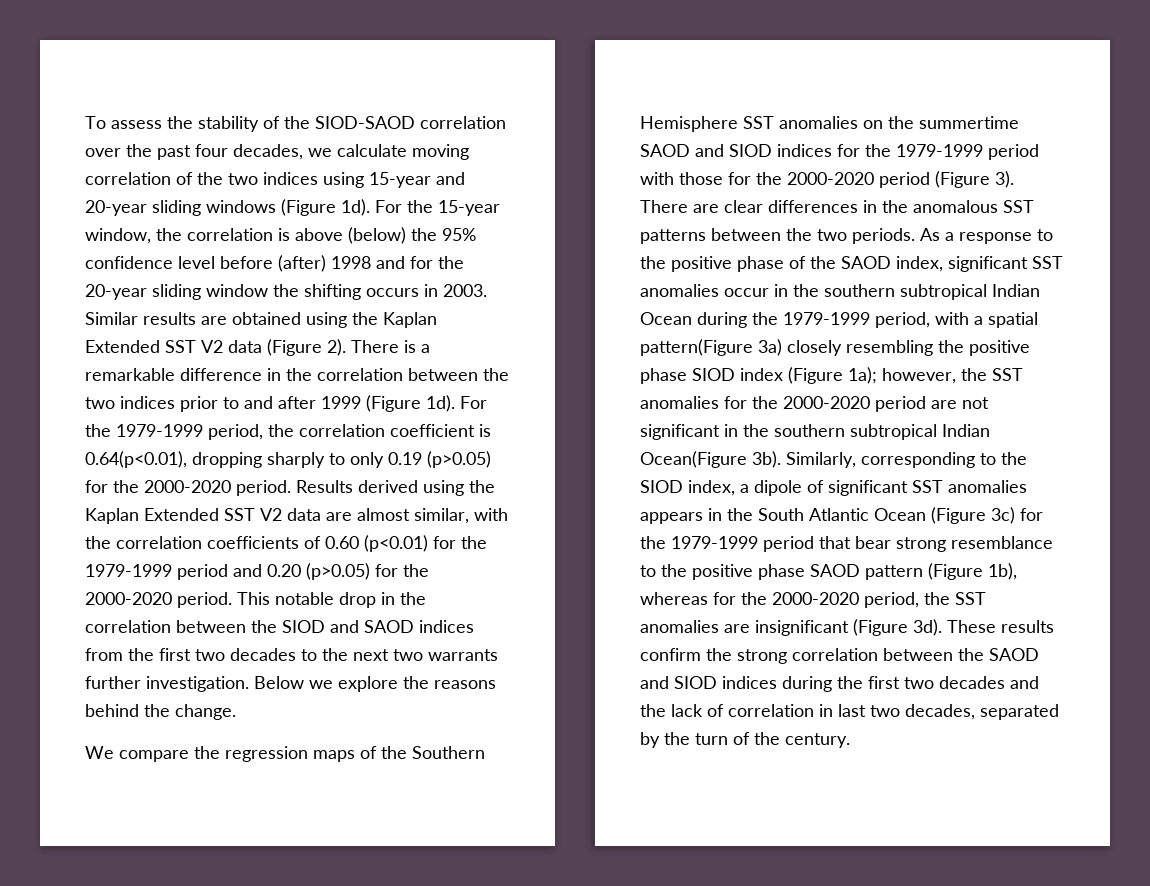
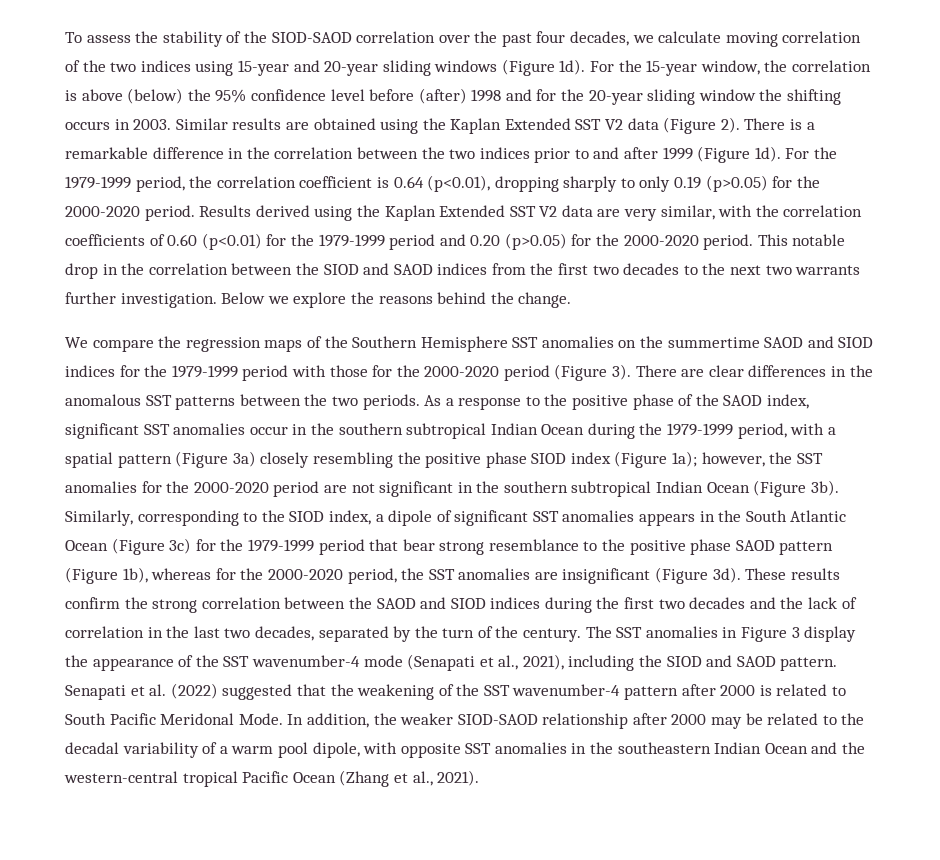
[85,451,187,468] 0.64(p<0.01), -> [393,175,491,192] 0.64 (p<0.01),
[357,508,410,521] almost -> [624,209,658,221] very
[640,339,753,356] pattern(Figure -> [117,451,229,468] pattern (Figure
[640,451,747,468] Ocean(Figure -> [706,480,807,497] Ocean (Figure
(833, 710) none -> [166,626,190,638] the
(850, 740) none -> [585,626,857,642] [65,654,838,671] [65,683,847,700] [65,713,865,729] [65,742,866,758] [64,770,480,787] The SST anomalies in Figure 3 display the appearance of the SST wavenumber-4 mode (Senapati et al., 2021), including the SIOD and SAOD pattern. Senapati et al. (2022) suggested that the weakening of the SST wavenumber-4 pattern after 2000 is related to South Pacific Meridonal Mode. In addition, the weaker SIOD-SAOD relationship after 2000 may be related to the decadal variability of a warm pool dipole, with opposite SST anomalies in the southeastern Indian Ocean and the western-central tropical Pacific Ocean (Zhang et al., 2021).

